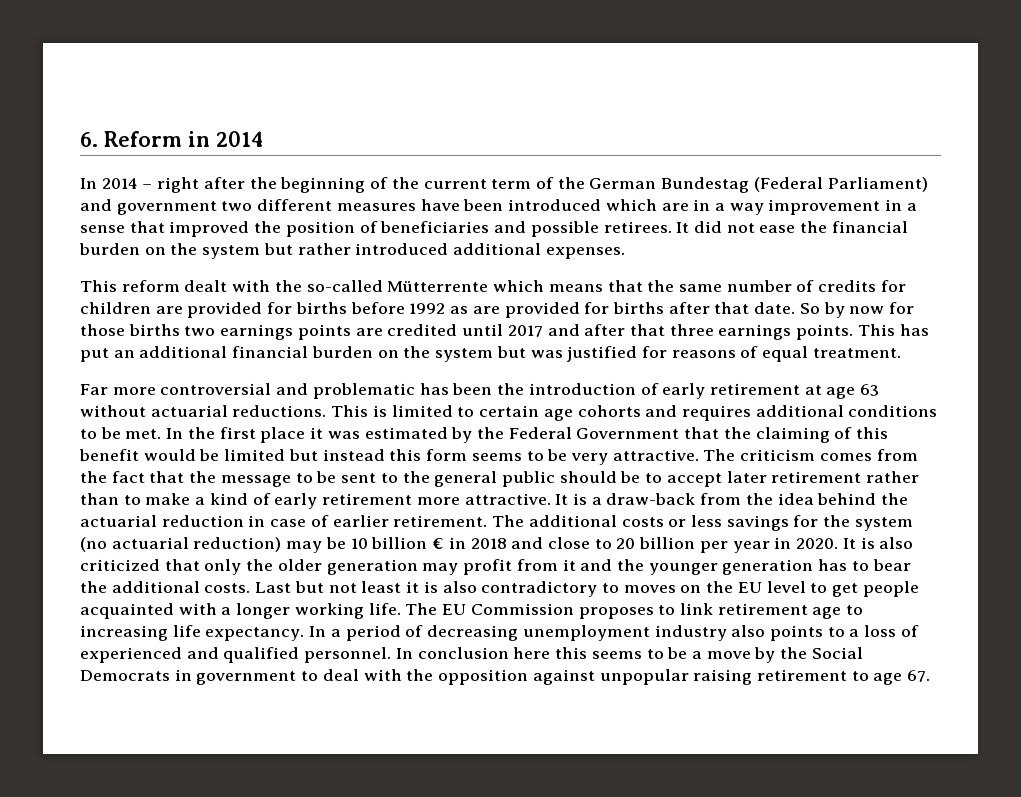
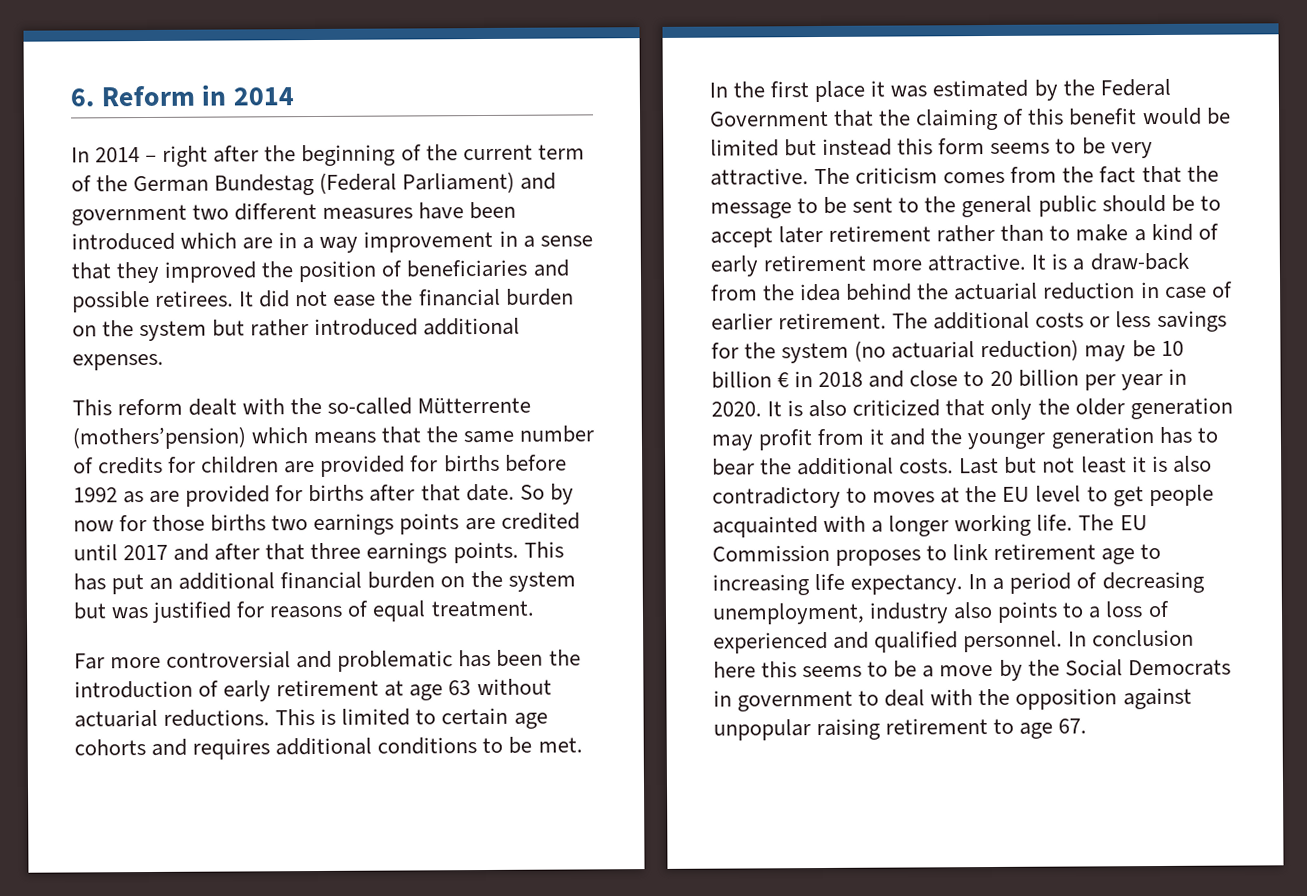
(165, 227) none -> [116,261,161,284] they
(489, 286) none -> [72,426,246,450] (mothers’pension)
[680,585,702,593] on -> [940,487,961,504] at
[522,625,650,641] unemployment -> [712,602,865,625] unemployment,

